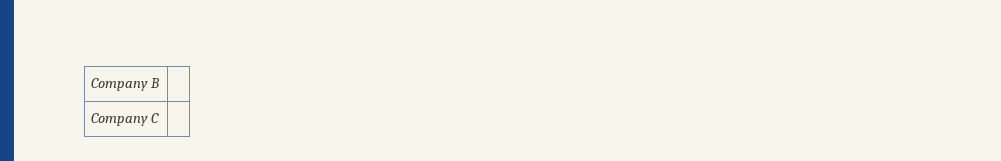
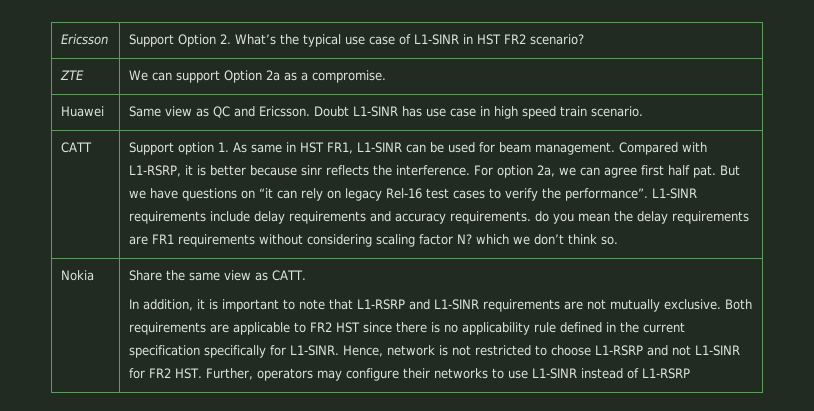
[90,78,160,91] [90,113,159,126] Company B | // Company C | -> [61,34,109,45] [129,34,585,47] [60,70,85,80] [129,70,387,83] [61,106,105,117] [129,106,644,119] [61,142,93,153] [129,142,708,155] [129,165,741,178] [129,188,698,201] [129,211,750,224] [129,234,619,247] [61,270,95,281] [129,270,307,281] [129,299,753,312] [129,322,686,335] [129,345,741,358] [129,368,691,381] Ericsson | Support Option 2. What’s the typical use case of L1-SINR in HST FR2 scenario? // ZTE | We can support Option 2a as a compromise. // Huawei | Same view as QC and Ericsson. Doubt L1-SINR has use case in high speed train scenario. // CATT | Support option 1. As same in HST FR1, L1-SINR can be used for beam management. Compared with L1-RSRP, it is better because sinr reflects the interference. For option 2a, we can agree first half pat. But we have questions on “it can rely on legacy Rel-16 test cases to verify the performance”. L1-SINR requirements include delay requirements and accuracy requirements. do you mean the delay requirements are FR1 requirements without considering scaling factor N? which we don’t think so. // Nokia | Share the same view as CATT. // In addition, it is important to note that L1-RSRP and L1-SINR requirements are not mutually exclusive. Both requirements are applicable to FR2 HST since there is no applicability rule defined in the current specification specifically for L1-SINR. Hence, network is not restricted to choose L1-RSRP and not L1-SINR for FR2 HST. Further, operators may configure their networks to use L1-SINR instead of L1-RSRP

